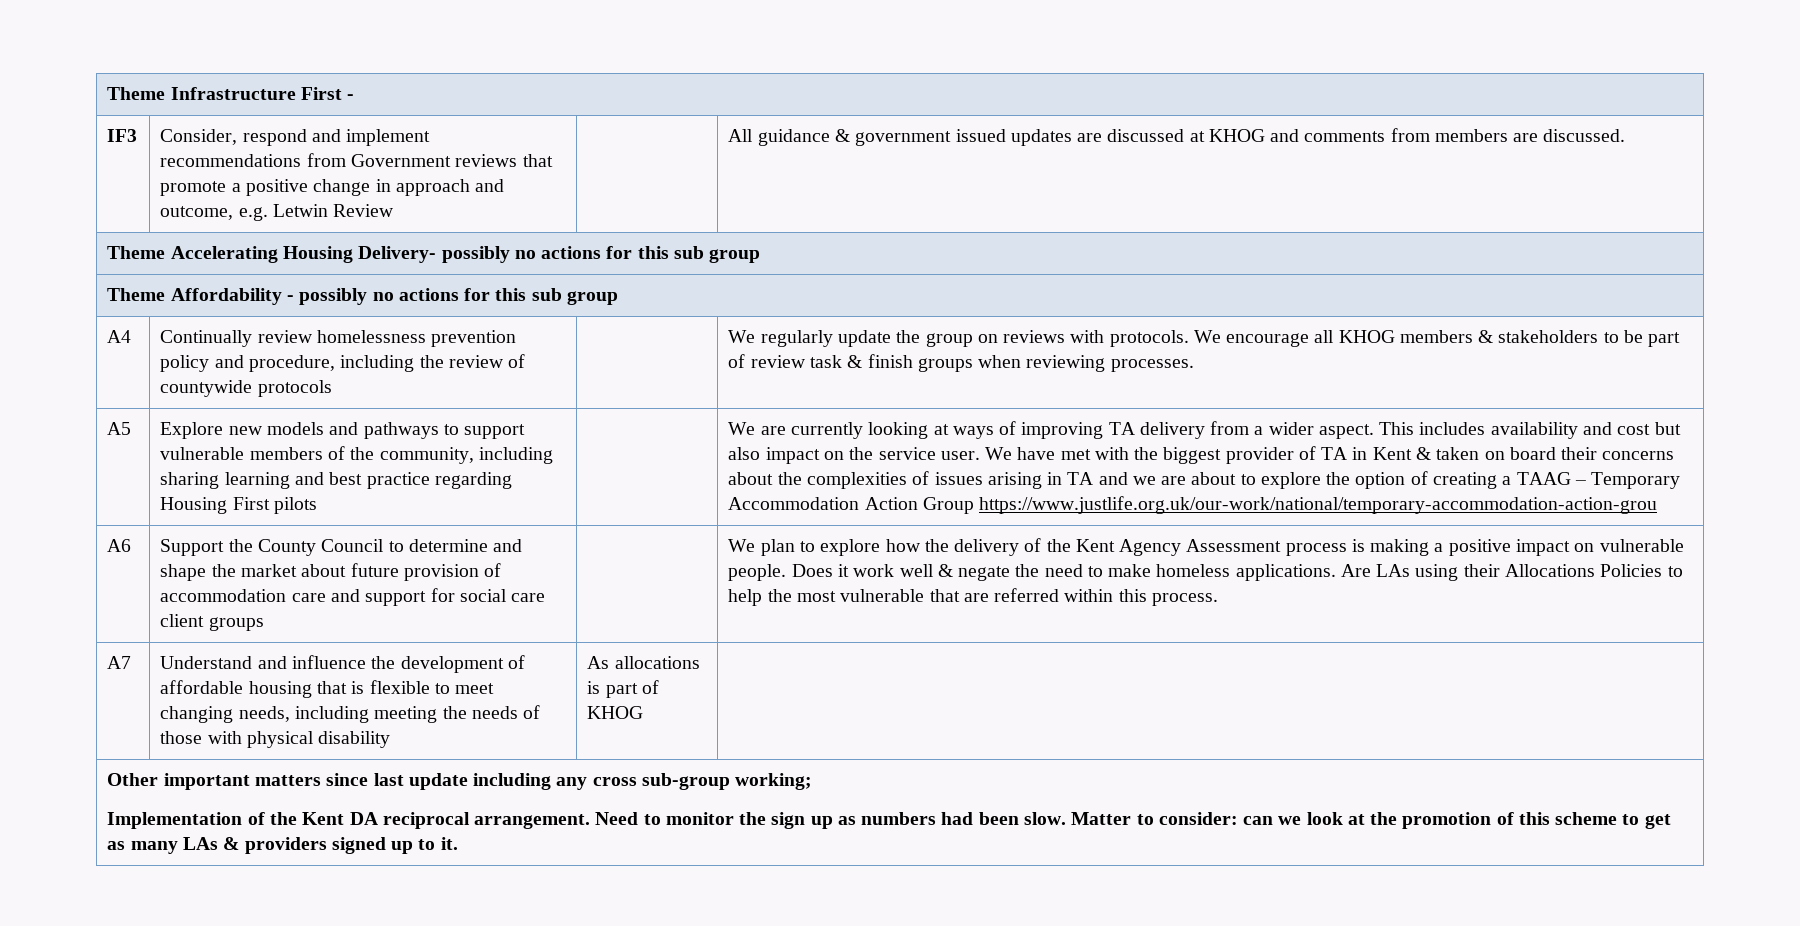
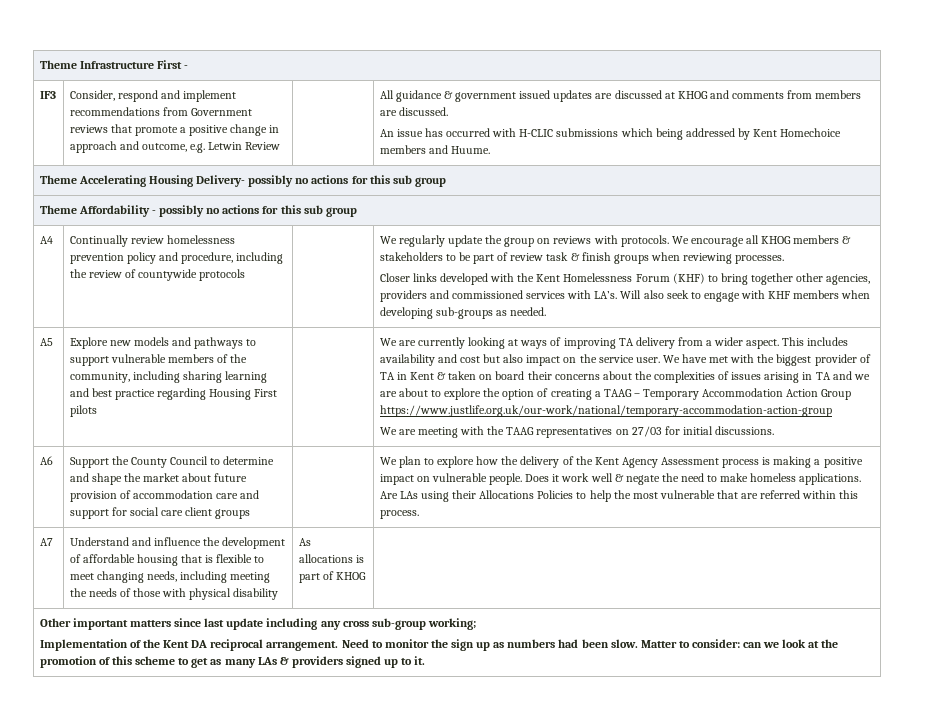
(1626, 135) none -> [379,128,842,140] [379,145,491,154] // An issue has occurred with H-CLIC submissions which being addressed by Kent Homechoice members and Huume.
(1194, 365) none -> [379,273,871,285] [379,290,871,302] [379,307,547,319] // Closer links developed with the Kent Homelessness Forum (KHF) to bring together other agencies, providers and commissioned services with LA’s. Will also seek to engage with KHF members when developing sub-groups as needed.
[979,496,1658,514] https://www.justlife.org.uk/our-work/national/temporary-accommodation-action-grou -> [379,405,832,417] [379,426,774,438] https://www.justlife.org.uk/our-work/national/temporary-accommodation-action-group // We are meeting with the TAAG representatives on 27/03 for initial discussions.

